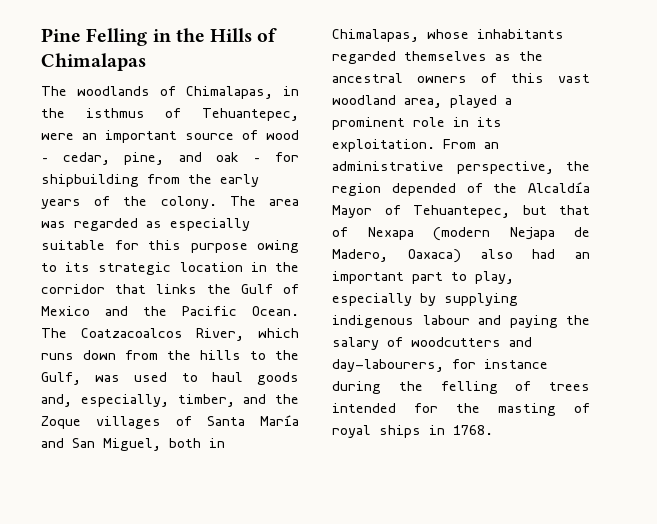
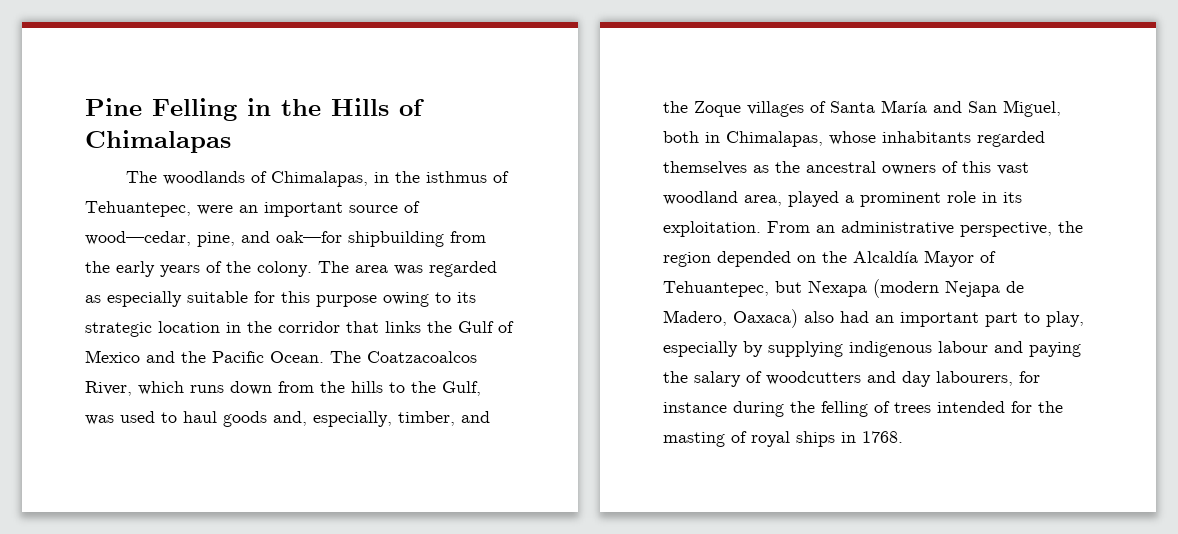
[266,130,299,140] [41,152,299,165] wood – cedar, pine, and oak – for -> [85,231,342,247] wood—cedar, pine, and oak—for
[466,183,483,193] of -> [797,255,816,263] on
[559,205,590,215] [332,227,348,237] that of -> (802, 287) none
[332,359,444,372] day-labourers, -> [902,371,1013,387] day labourers,

